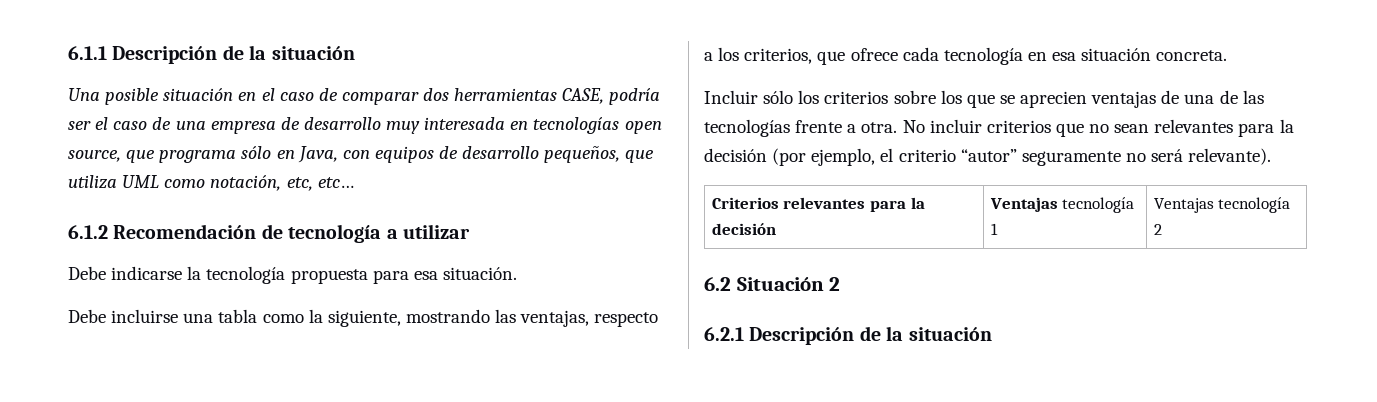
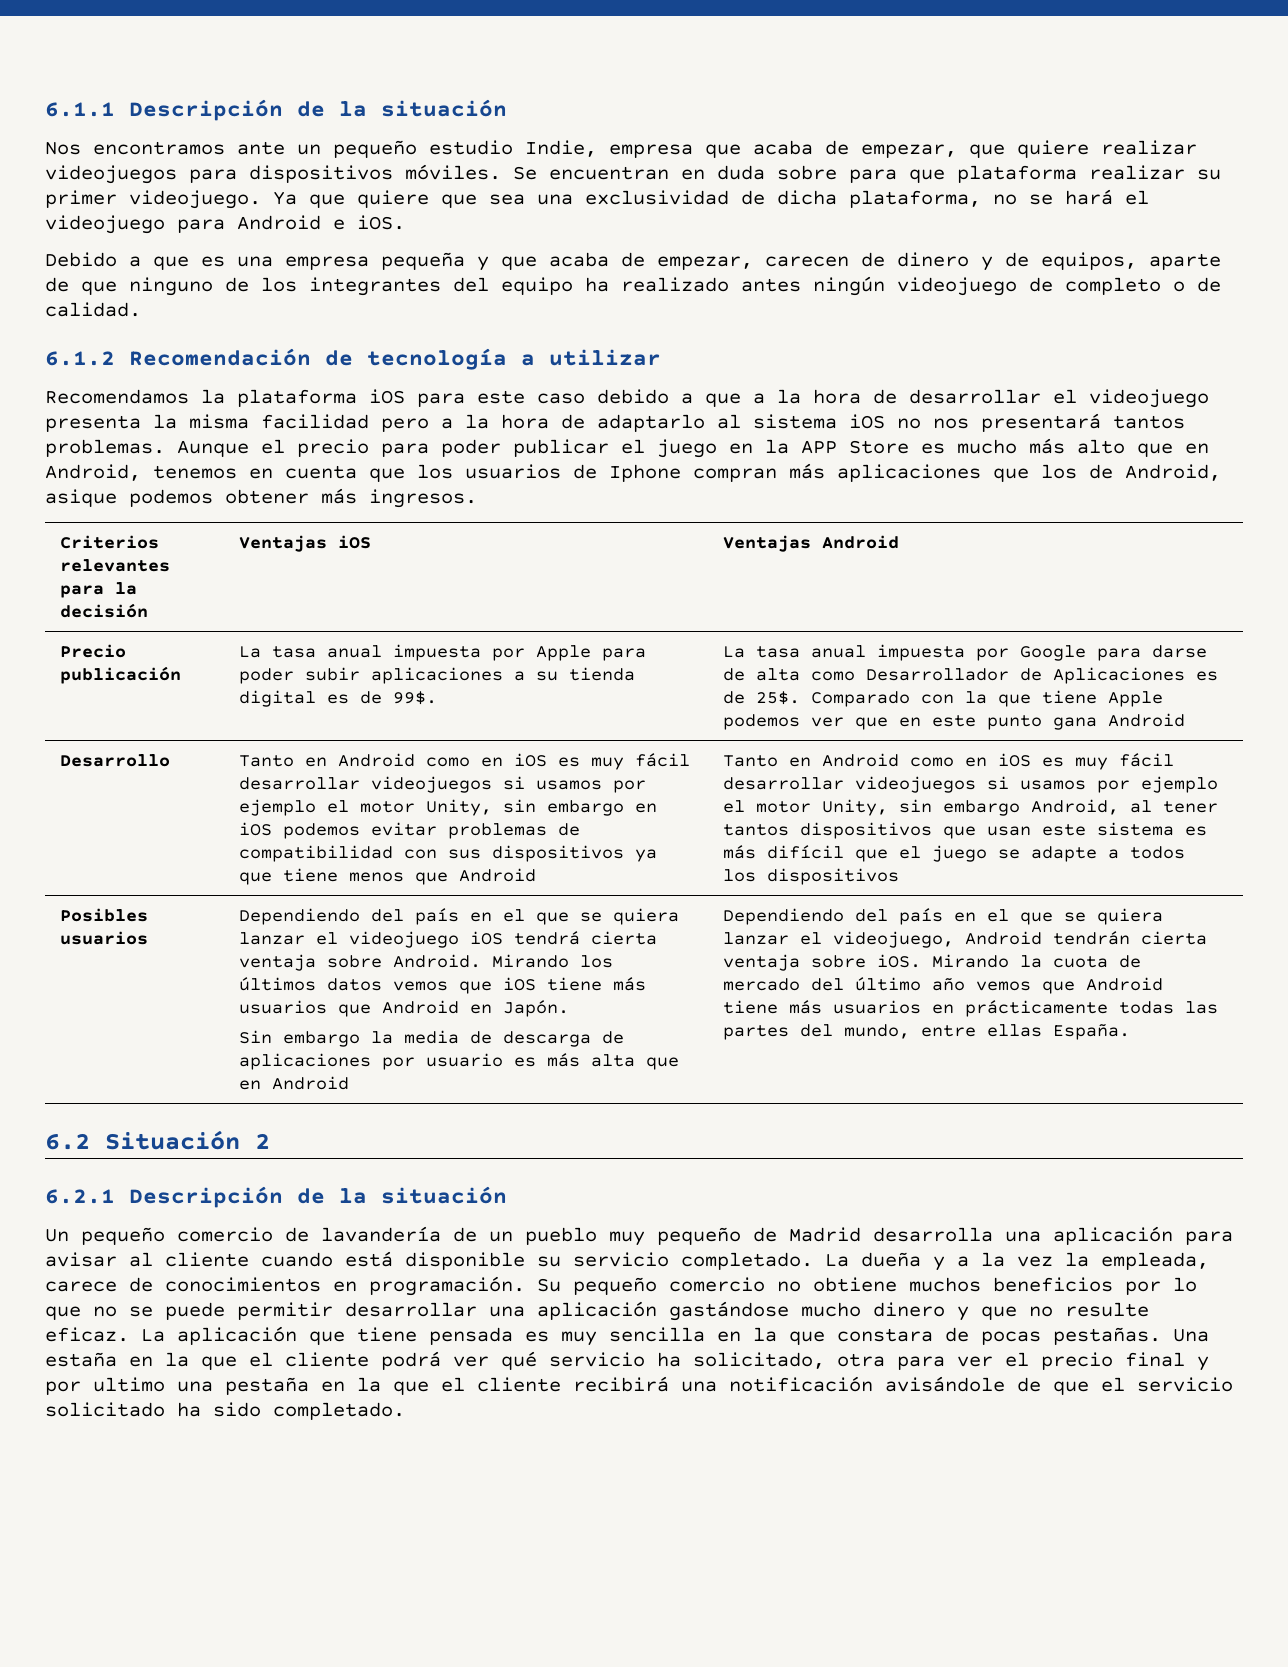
[68,88,661,105] [68,117,662,134] [68,145,655,163] [68,175,354,191] Una posible situación en el caso de comparar dos herramientas CASE, podría ser el caso de una empresa de desarrollo muy interesada en tecnologías open source, que programa sólo en Java, con equipos de desarrollo pequeños, que utiliza UML como notación, etc, etc… -> [45,140,1197,158] [45,164,1221,184] [45,189,1149,209] [45,215,405,234] [45,252,1221,271] [45,276,1221,296] [45,302,141,317] Nos encontramos ante un pequeño estudio Indie, empresa que acaba de empezar, que quiere realizar videojuegos para dispositivos móviles. Se encuentran en duda sobre para que plataforma realizar su primer videojuego. Ya que quiere que sea una exclusividad de dicha plataforma, no se hará el videojuego para Android e iOS. // Debido a que es una empresa pequeña y que acaba de empezar, carecen de dinero y de equipos, aparte de que ninguno de los integrantes del equipo ha realizado antes ningún videojuego de completo o de calidad.
[68,266,517,284] [68,309,659,327] [704,47,1228,65] [704,90,1264,108] [704,119,1294,137] [704,148,1272,166] Debe indicarse la tecnología propuesta para esa situación. // Debe incluirse una tabla como la siguiente, mostrando las ventajas, respecto a los criterios, que ofrece cada tecnología en esa situación concreta. // Incluir sólo los criterios sobre los que se aprecien ventajas de una de las tecnologías frente a otra. No incluir criterios que no sean relevantes para la decisión (por ejemplo, el criterio “autor” seguramente no será relevante). -> [45,389,1209,408] [45,413,1185,432] [45,438,1209,458] [45,463,1221,482] [45,488,477,508] Recomendamos la plataforma iOS para este caso debido a que a la hora de desarrollar el videojuego presenta la misma facilidad pero a la hora de adaptarlo al sistema iOS no nos presentará tantos problemas. Aunque el precio para poder publicar el juego en la APP Store es mucho más alto que en Android, tenemos en cuenta que los usuarios de Iphone compran más aplicaciones que los de Android, asique podemos obtener más ingresos.
[1062,197,1135,213] [990,223,998,235] [1153,197,1291,213] [1153,224,1162,235] tecnología 1 | Ventajas tecnología 2 -> [337,535,371,549] [722,535,899,552] [59,644,126,658] [59,666,181,684] [238,644,646,661] [238,667,635,684] [238,690,437,707] [722,644,1207,661] [722,667,1218,684] [722,690,1163,707] [722,713,1185,730] [59,754,170,767] [238,753,690,770] [238,776,646,793] [238,799,657,816] [238,822,580,839] [238,845,657,862] [238,868,536,885] [722,753,1174,770] [722,776,1218,793] [722,799,1218,816] [722,822,1207,839] [722,845,1185,862] [722,868,899,885] [59,908,148,922] [59,931,148,945] [238,908,679,925] [238,931,657,948] [238,954,613,971] [238,977,646,994] [238,1000,569,1017] [238,1030,624,1047] [238,1053,679,1070] [238,1076,349,1090] [722,908,1163,925] [722,931,1207,948] [722,954,1141,971] [722,977,1163,994] [722,1000,1218,1017] [722,1023,1130,1040] iOS | Ventajas Android // Precio publicación | La tasa anual impuesta por Apple para poder subir aplicaciones a su tienda digital es de 99$. | La tasa anual impuesta por Google para darse de alta como Desarrollador de Aplicaciones es de 25$. Comparado con la que tiene Apple podemos ver que en este punto gana Android // Desarrollo | Tanto en Android como en iOS es muy fácil desarrollar videojuegos si usamos por ejemplo el motor Unity, sin embargo en iOS podemos evitar problemas de compatibilidad con sus dispositivos ya que tiene menos que Android | Tanto en Android como en iOS es muy fácil desarrollar videojuegos si usamos por ejemplo el motor Unity, sin embargo Android, al tener tantos dispositivos que usan este sistema es más difícil que el juego se adapte a todos los dispositivos // Posibles usuarios | Dependiendo del país en el que se quiera lanzar el videojuego iOS tendrá cierta ventaja sobre Android. Mirando los últimos datos vemos que iOS tiene más usuarios que Android en Japón. // Sin embargo la media de descarga de aplicaciones por usuario es más alta que en Android | Dependiendo del país en el que se quiera lanzar el videojuego, Android tendrán cierta ventaja sobre iOS. Mirando la cuota de mercado del último año vemos que Android tiene más usuarios en prácticamente todas las partes del mundo, entre ellas España.
(992, 334) none -> [45,1226,1233,1246] [45,1251,1209,1271] [45,1276,1197,1296] [45,1301,1149,1321] [45,1326,1209,1346] [45,1351,1209,1371] [45,1376,1233,1395] [45,1402,405,1420] // Un pequeño comercio de lavandería de un pueblo muy pequeño de Madrid desarrolla una aplicación para avisar al cliente cuando está disponible su servicio completado. La dueña y a la vez la empleada, carece de conocimientos en programación. Su pequeño comercio no obtiene muchos beneficios por lo que no se puede permitir desarrollar una aplicación gastándose mucho dinero y que no resulte eficaz. La aplicación que tiene pensada es muy sencilla en la que constara de pocas pestañas. Una estaña en la que el cliente podrá ver qué servicio ha solicitado, otra para ver el precio final y por ultimo una pestaña en la que el cliente recibirá una notificación avisándole de que el servicio solicitado ha sido completado.

